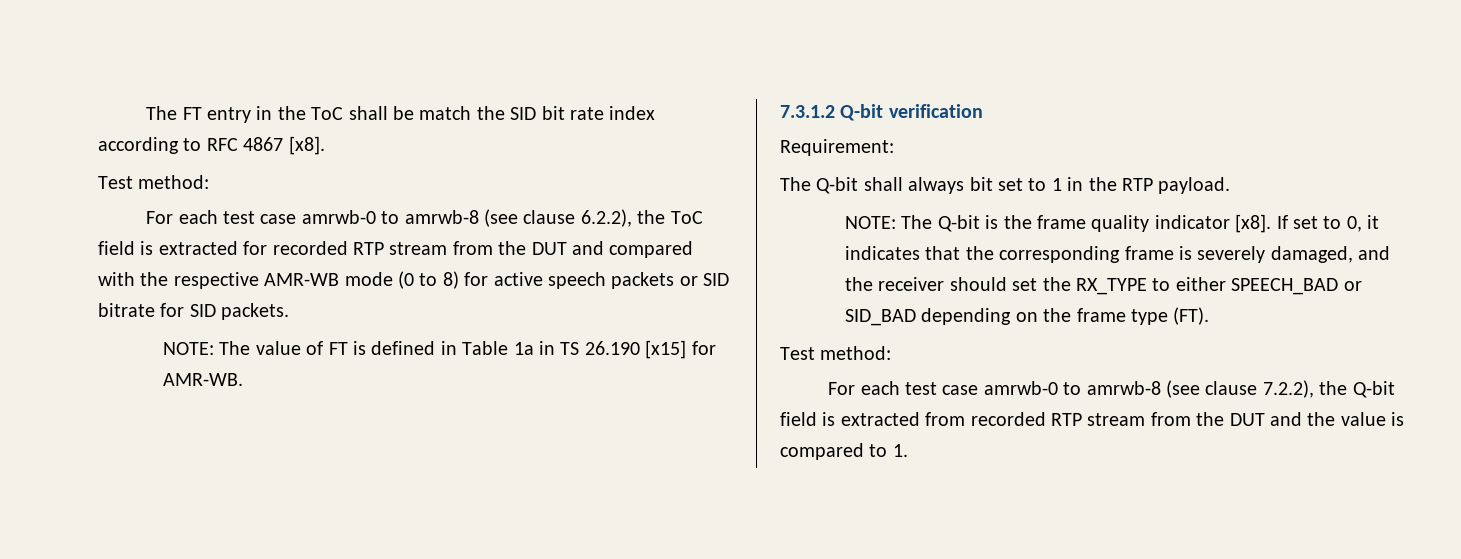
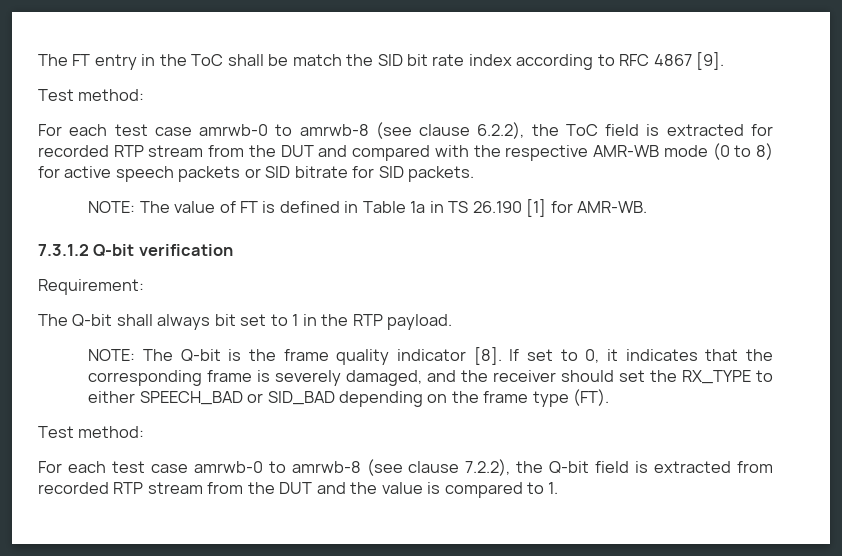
[288,136,325,155] [x8]. -> [696,52,725,70] [9].
[645,340,687,359] [x15] -> [526,199,547,217] [1]
[1235,214,1272,233] [x8]. -> [473,347,502,365] [8].

